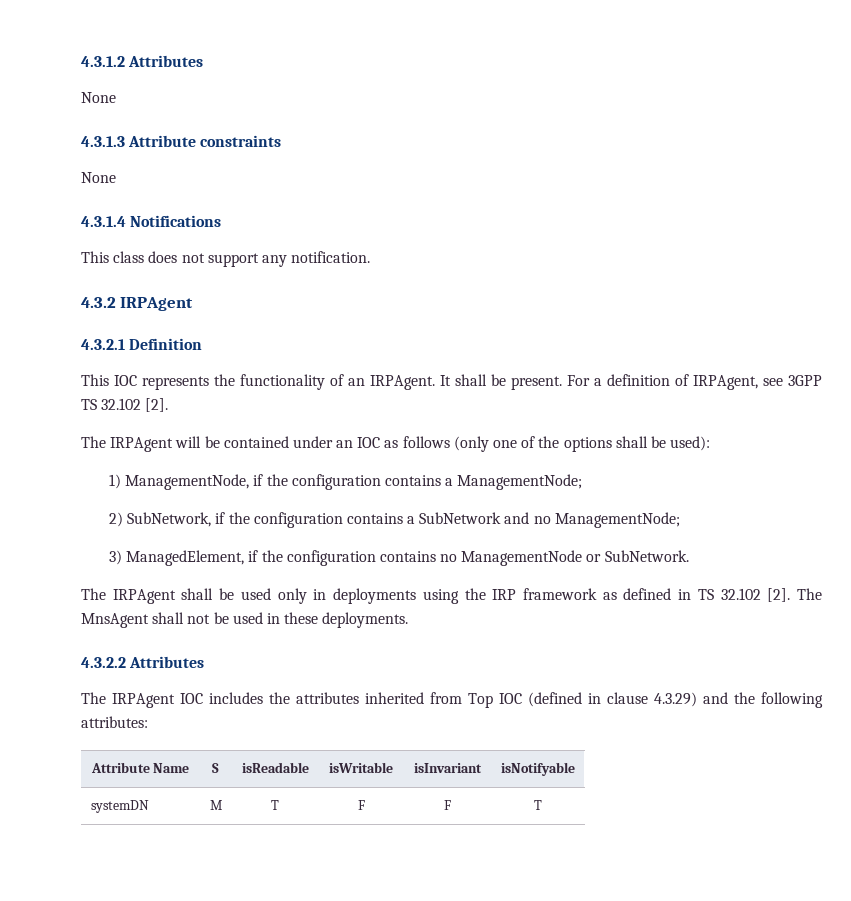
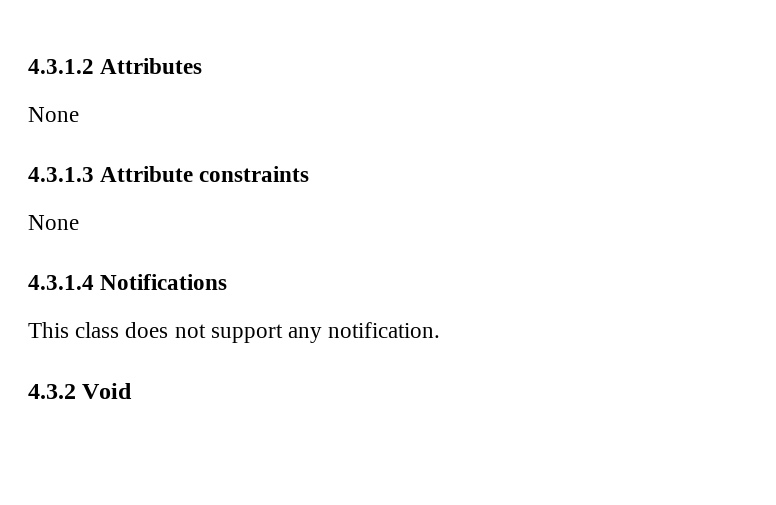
[120,297,194,311] [81,338,203,350] [81,374,822,390] [81,398,169,412] [81,436,711,452] [109,474,583,490] [109,512,680,528] [109,550,689,566] [81,588,822,604] [81,612,409,628] [81,656,205,668] [81,692,823,708] [81,716,148,728] [90,762,190,773] [212,763,219,773] [241,762,309,773] [329,762,393,773] [413,763,482,773] [500,762,575,776] [90,800,149,813] [209,800,223,810] [271,800,279,810] [357,800,365,810] [443,800,451,810] [533,800,542,810] IRPAgent // 4.3.2.1 Definition // This IOC represents the functionality of an IRPAgent. It shall be present. For a definition of IRPAgent, see 3GPP TS 32.102 [2]. // The IRPAgent will be contained under an IOC as follows (only one of the options shall be used): // 1) ManagementNode, if the configuration contains a ManagementNode; // 2) SubNetwork, if the configuration contains a SubNetwork and no ManagementNode; // 3) ManagedElement, if the configuration contains no ManagementNode or SubNetwork. // The IRPAgent shall be used only in deployments using the IRP framework as defined in TS 32.102 [2]. The MnsAgent shall not be used in these deployments. // 4.3.2.2 Attributes // The IRPAgent IOC includes the attributes inherited from Top IOC (defined in clause 4.3.29) and the following attributes: // Attribute Name | S | isReadable | isWritable | isInvariant | isNotifyable // systemDN | M | T | F | F | T -> [82,383,133,399] Void

